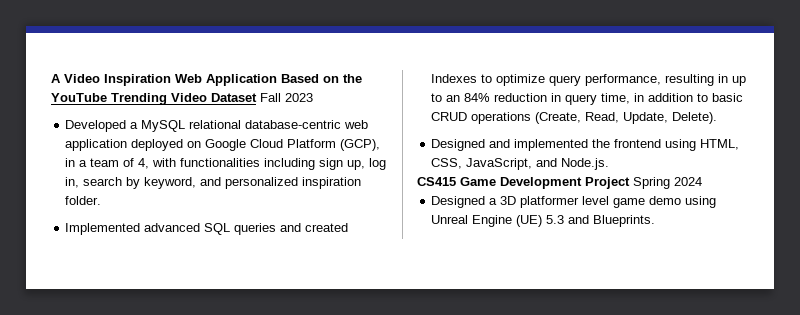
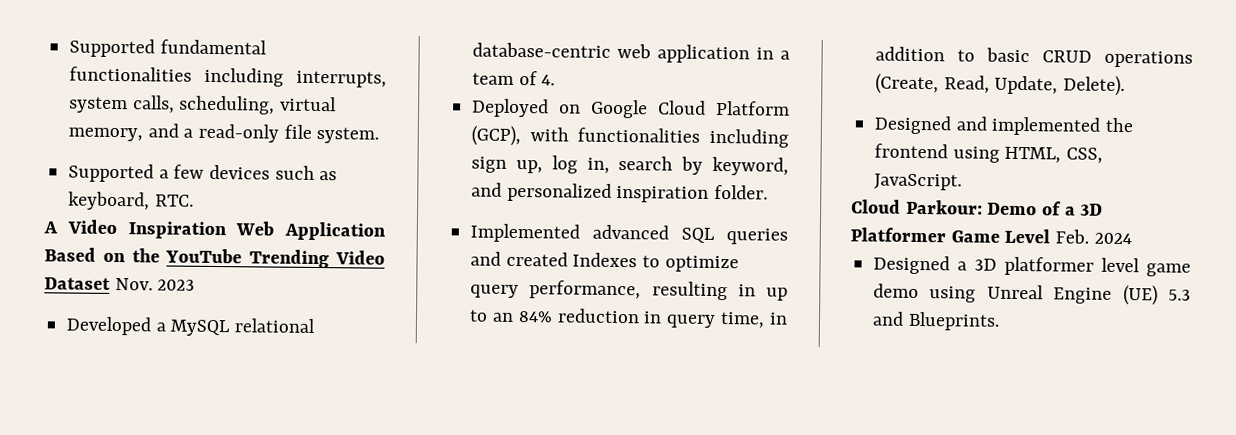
(51, 78) none -> [69,38,267,58] [69,66,387,88] [69,95,338,115] [68,123,380,144] [68,163,338,183] [68,191,194,211] Supported fundamental functionalities including interrupts, system calls, scheduling, virtual memory, and a read-only file system. // Supported a few devices such as keyboard, RTC. //
[260,93,281,102] Fall -> [114,277,153,291] Nov.
[131,139,184,151] deployed -> [756,47,790,60] [472,71,556,86] [471,98,550,118] in a team of 4. // Deployed
[65,158,150,169] in a team of 4, -> (522, 136) none
[466,158,610,170] [417,177,670,189] JavaScript, and Node.js. // CS415 Game Development Project Spring -> [874,173,963,191] [851,199,1104,216] [850,227,1090,244] JavaScript. // Cloud Parkour: Demo of a 3D Platformer Game Level Feb.

